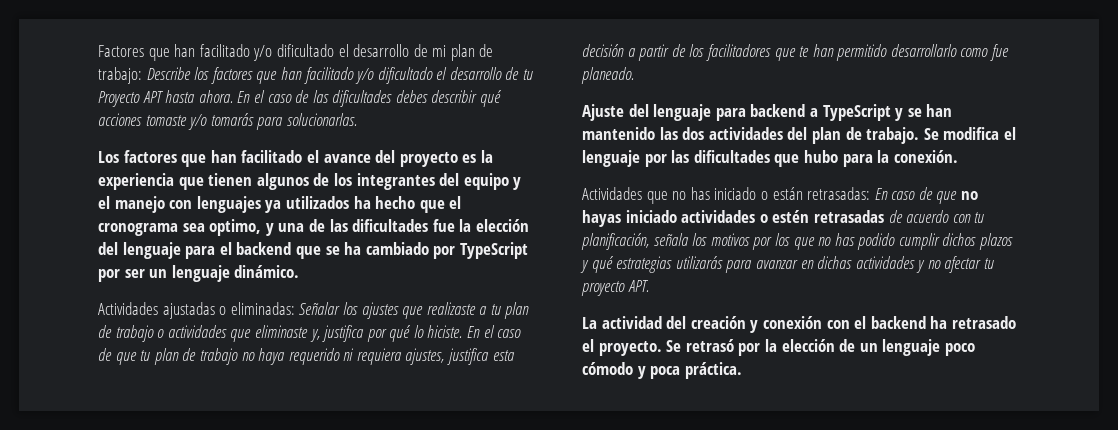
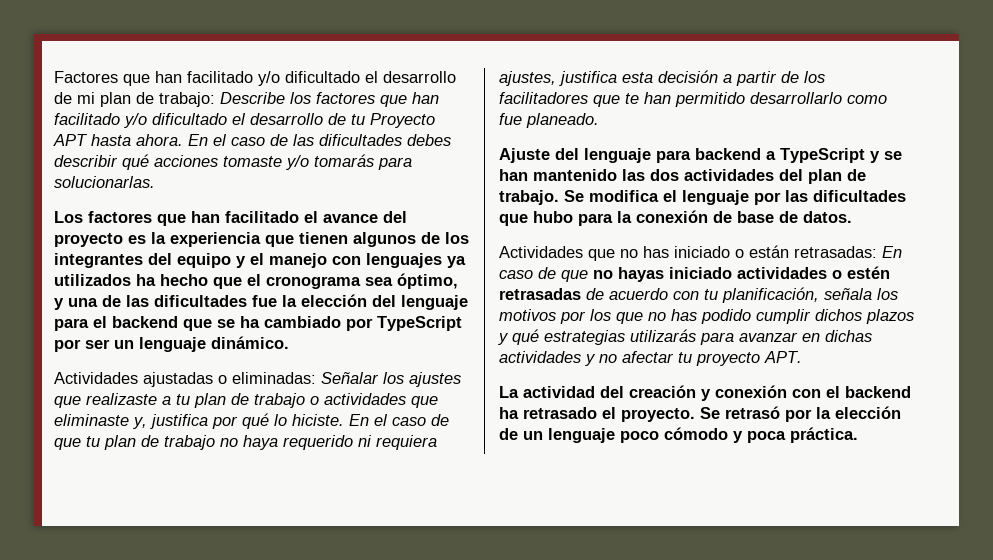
[209,219,262,236] optimo, -> [397,273,458,289] óptimo,
[893,150,958,163] conexión. -> [636,210,852,223] conexión de base de datos.

